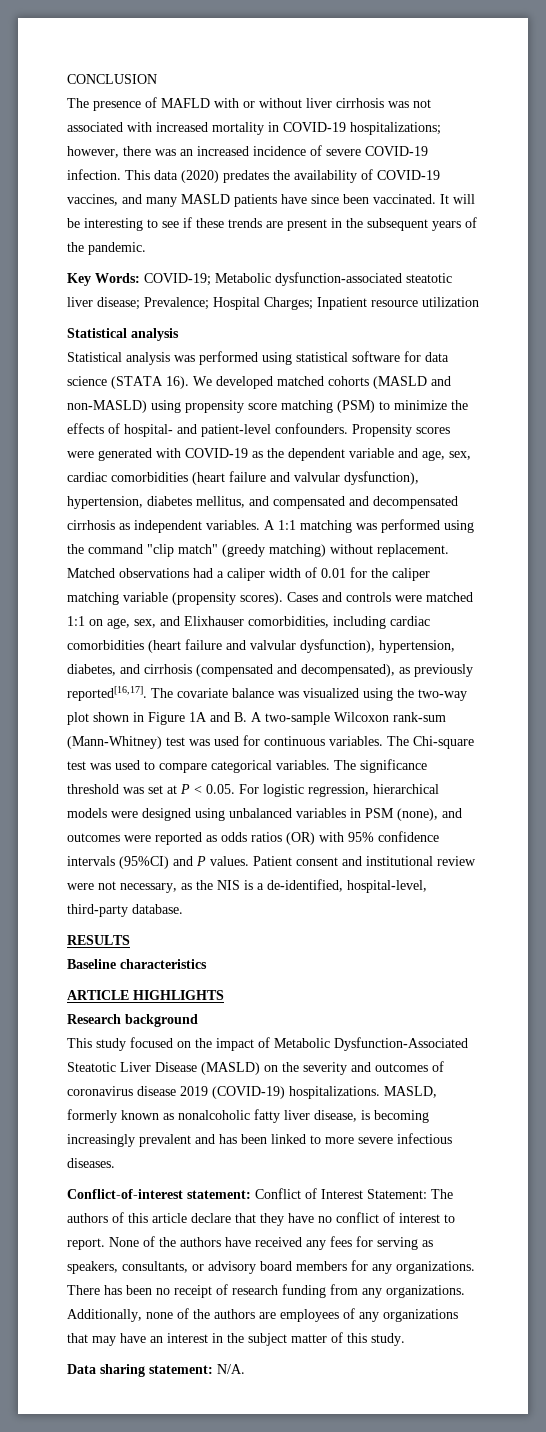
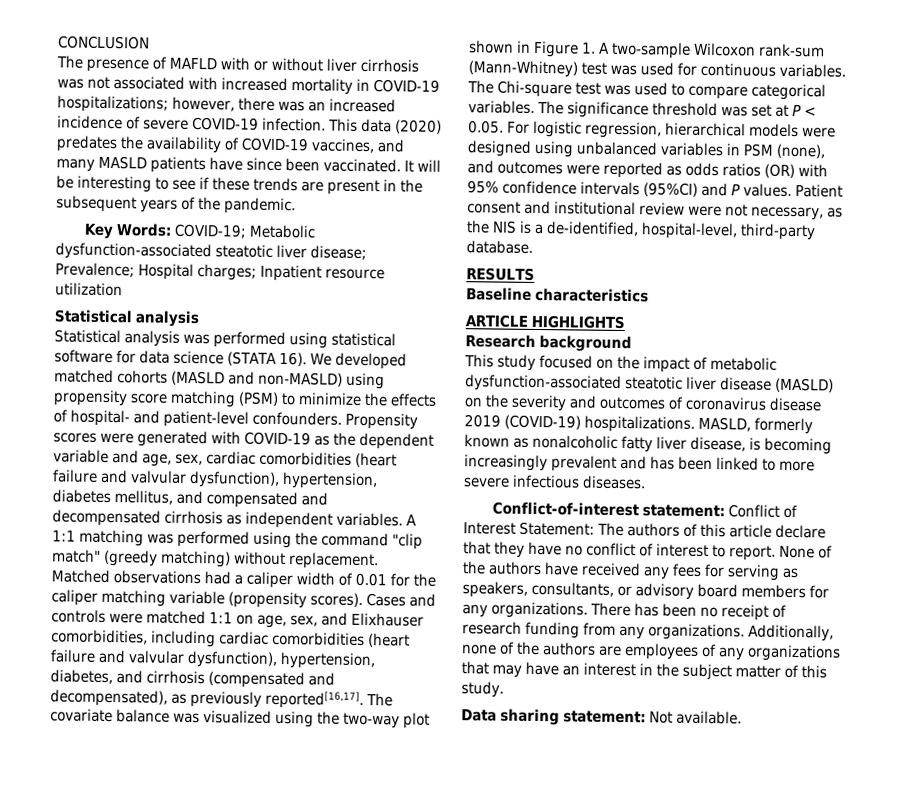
[264,297,313,310] Charges; -> [197,264,257,281] charges;
[189,712,247,722] 1A and B. -> [581,42,596,54] 1.
[274,1037,468,1051] [67,1062,197,1072] Metabolic Dysfunction-Associated Steatotic Liver Disease -> [710,357,777,371] [465,374,772,392] metabolic dysfunction-associated steatotic liver disease
[217,1364,245,1374] N/A. -> [649,710,742,725] Not available.

